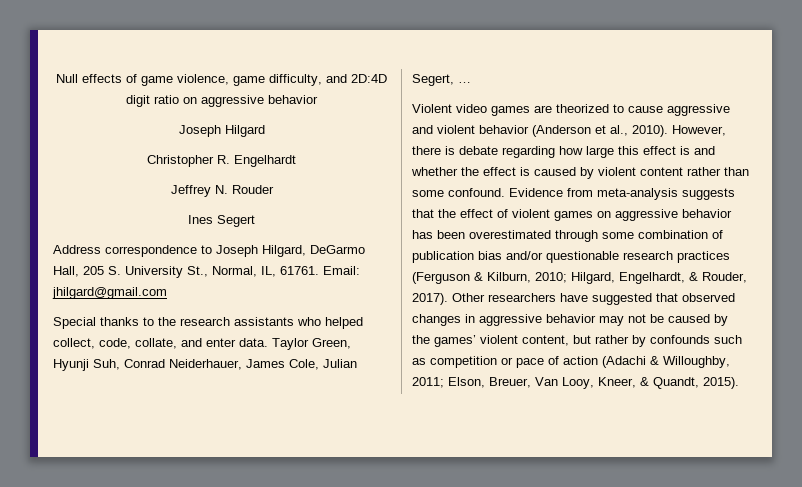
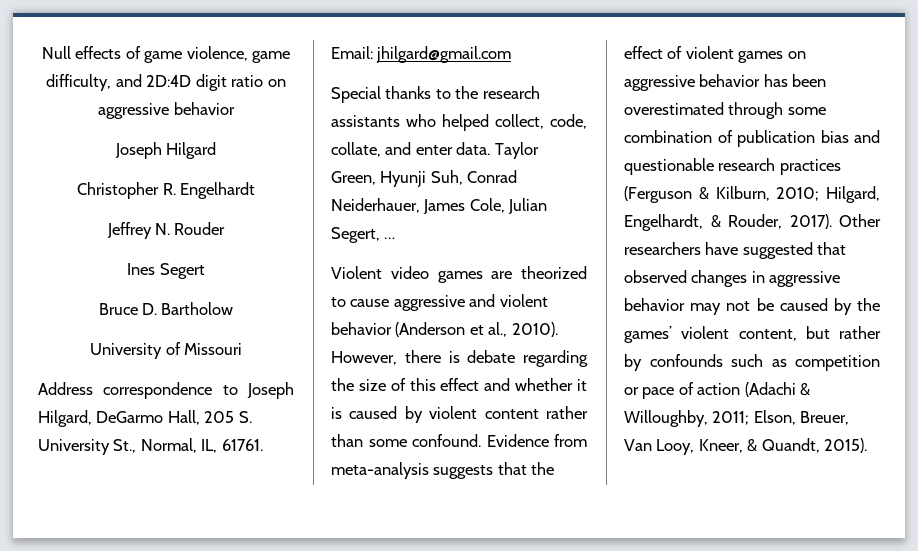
(255, 221) none -> [98,302,234,315] [90,342,242,359] // Bruce D. Bartholow // University of Missouri
[559,146,614,158] how large -> [331,378,406,391] the size of
[680,146,690,155] is -> (480, 384) none
[461,167,516,176] the effect -> [577,379,587,391] it
[506,251,543,260] and/or -> [854,130,880,143] and

